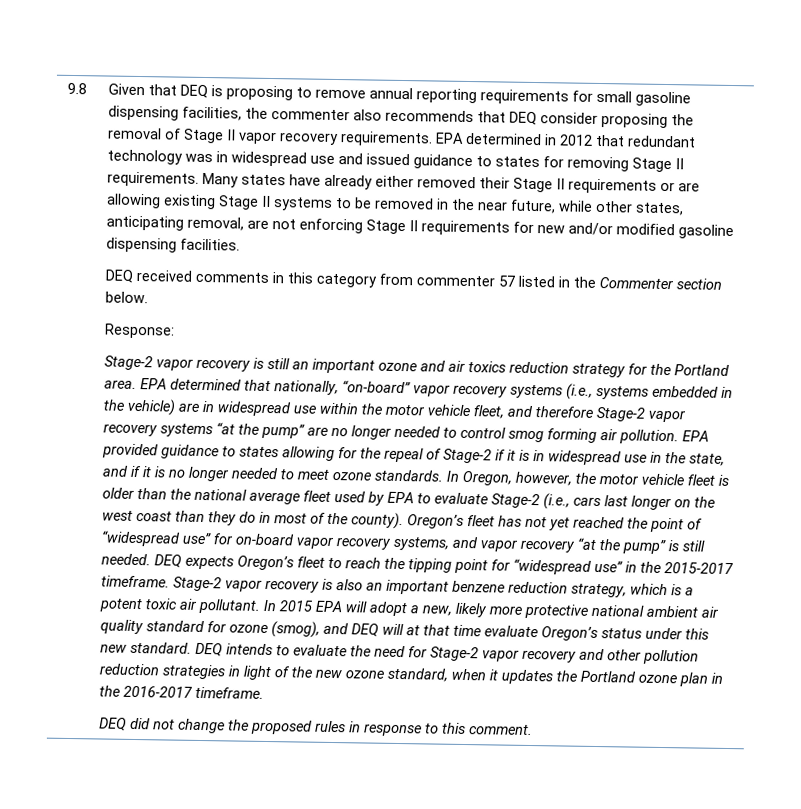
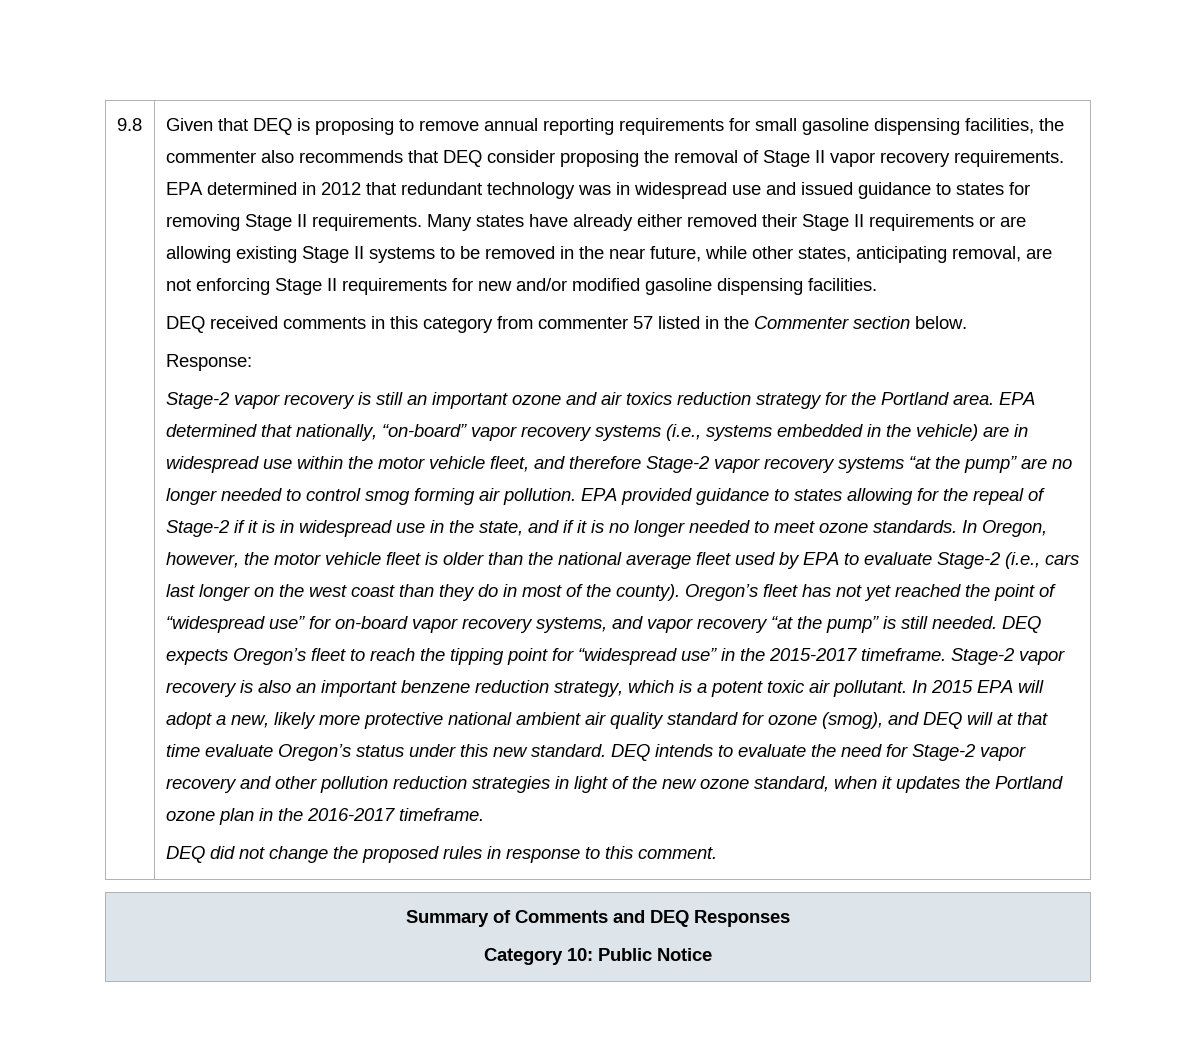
(533, 730) none -> [406,910,790,927] [484,948,712,965] // Summary of Comments and DEQ Responses // Category 10: Public Notice

